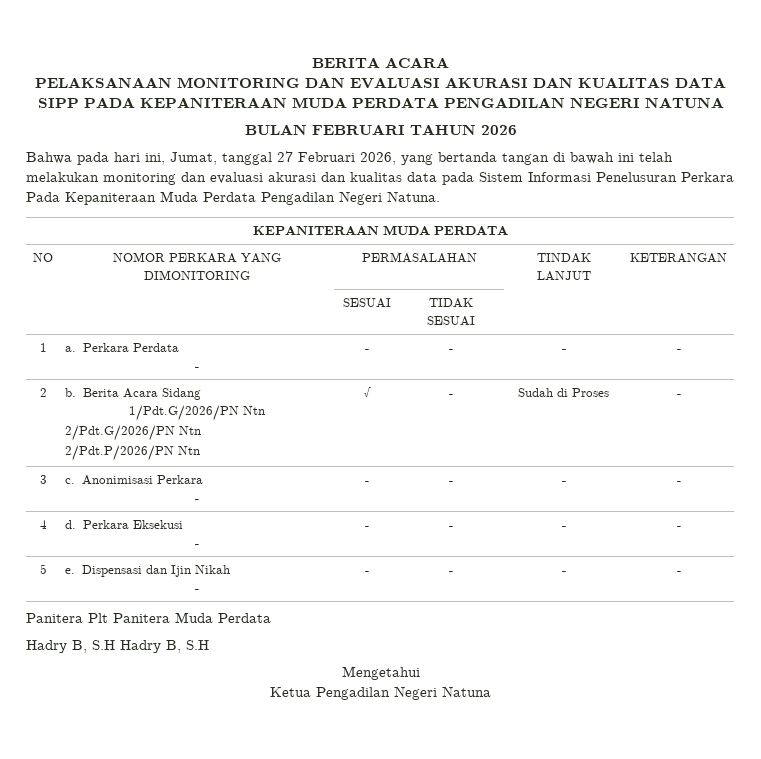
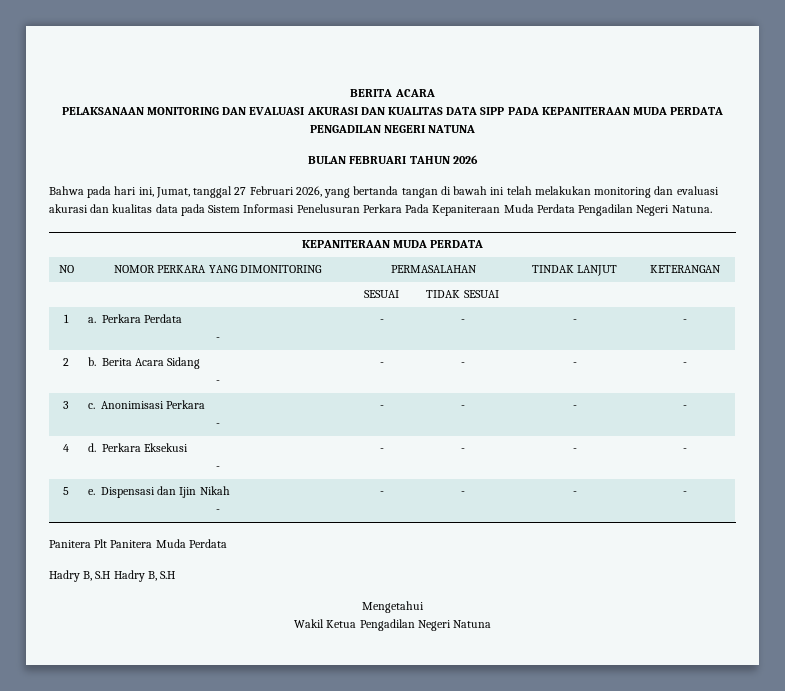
[129,405,265,421] [65,425,202,441] [65,445,201,461] [363,387,371,398] [449,394,453,397] [518,388,609,397] 1/Pdt.G/2026/PN Ntn // 2/Pdt.G/2026/PN Ntn // 2/Pdt.P/2026/PN Ntn | √ | - | Sudah di Proses -> [215,380,220,384] [379,362,384,366] [460,362,465,366] [572,362,577,366] - | - | - | -
(420, 673) none -> [294,619,325,628] Wakil

